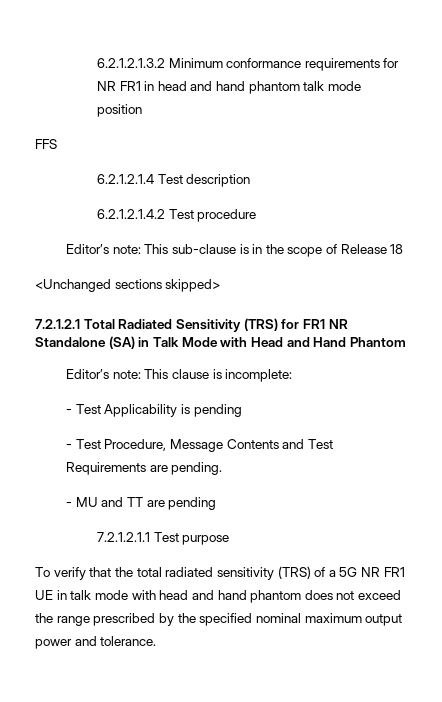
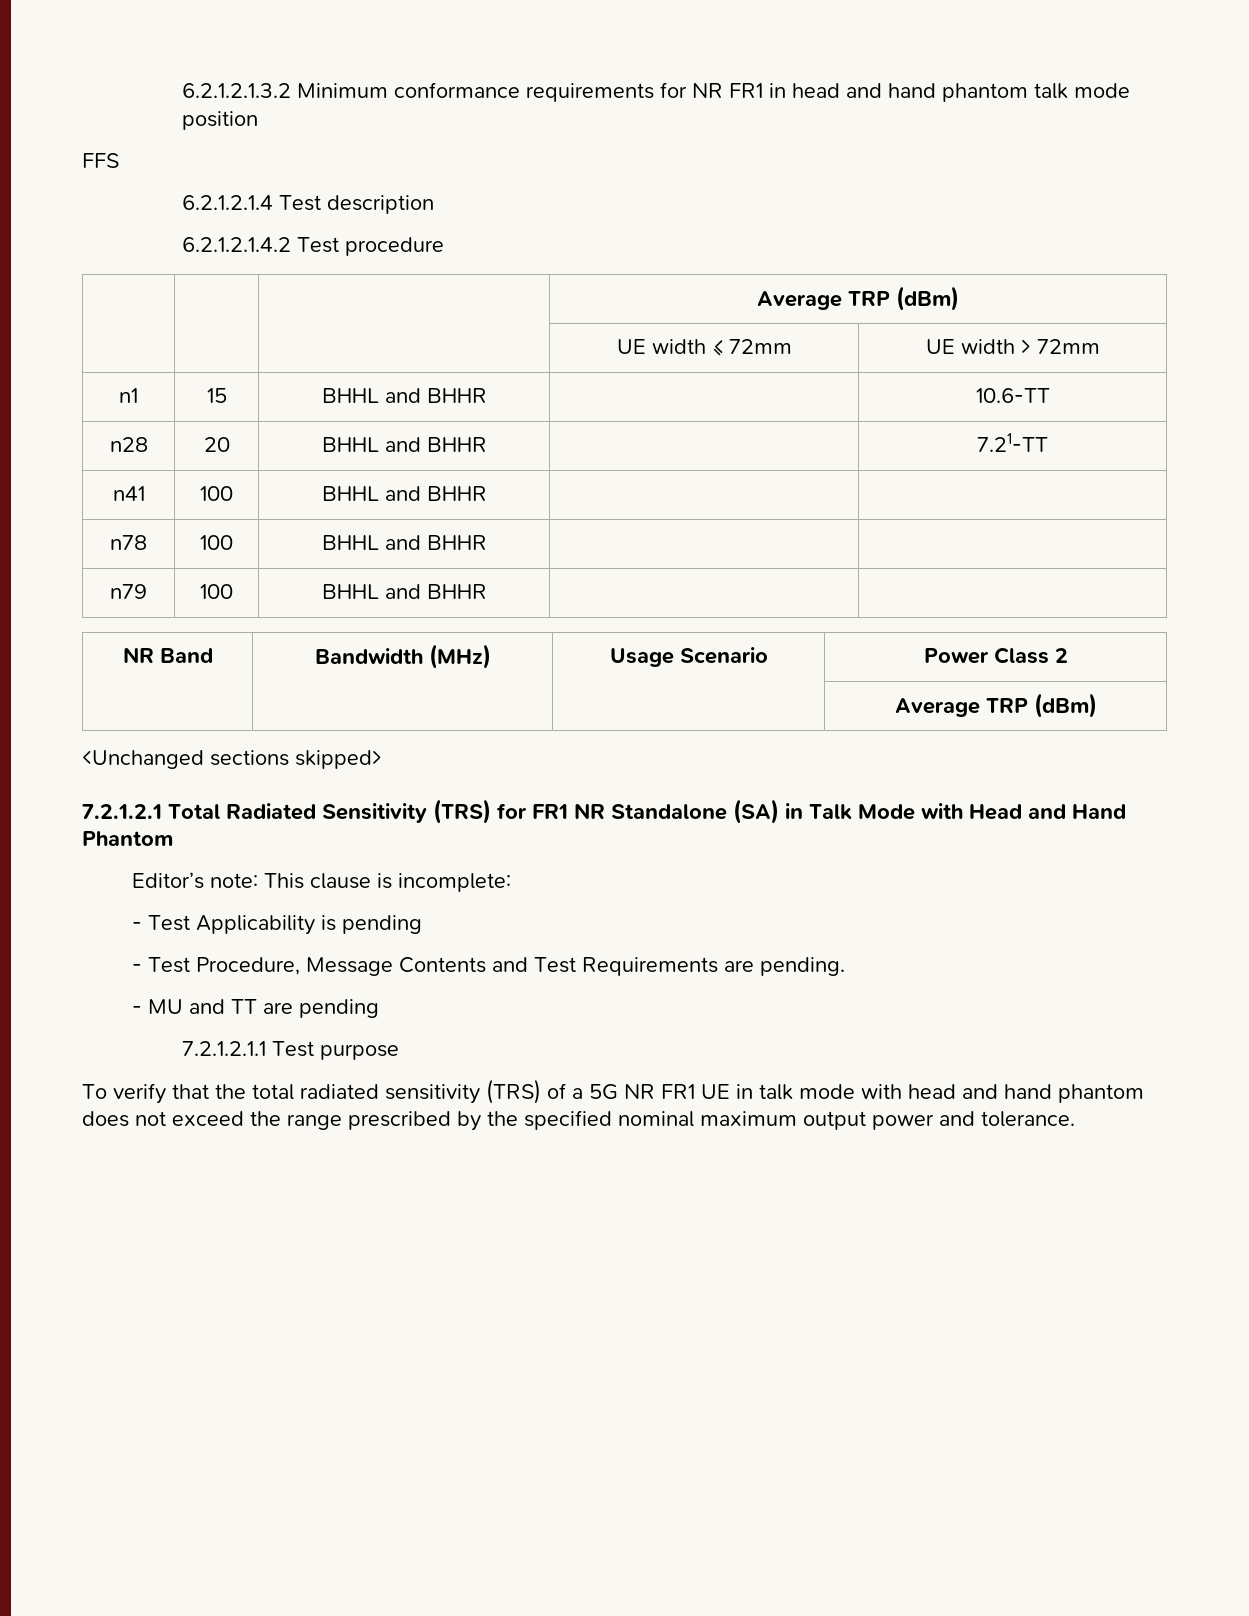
[65,244,404,257] // Editor’s note: This sub-clause is in the scope of Release 18 -> [757,286,959,311] [616,339,792,356] [925,339,1100,354] [119,388,138,403] [206,388,227,403] [321,388,487,403] [975,388,1050,403] [109,437,148,452] [203,437,230,452] [321,437,487,452] [977,433,1048,452] [112,486,145,501] [200,486,233,501] [321,486,487,501] [110,535,147,550] [200,535,233,550] [321,535,487,550] [110,584,147,599] [200,584,233,599] [321,584,487,599] [122,647,213,663] [314,644,491,669] [609,647,768,667] [923,647,1068,664] [894,693,1097,718] // | | | Average TRP (dBm) // | | | UE width ≤ 72mm | UE width > 72mm // n1 | 15 | BHHL and BHHR | | 10.6-TT // n28 | 20 | BHHL and BHHR | | 7.21-TT // n41 | 100 | BHHL and BHHR | | // n78 | 100 | BHHL and BHHR | | // n79 | 100 | BHHL and BHHR | | // NR Band | Bandwidth (MHz) | Usage Scenario | Power Class 2 // | | | Average TRP (dBm)

